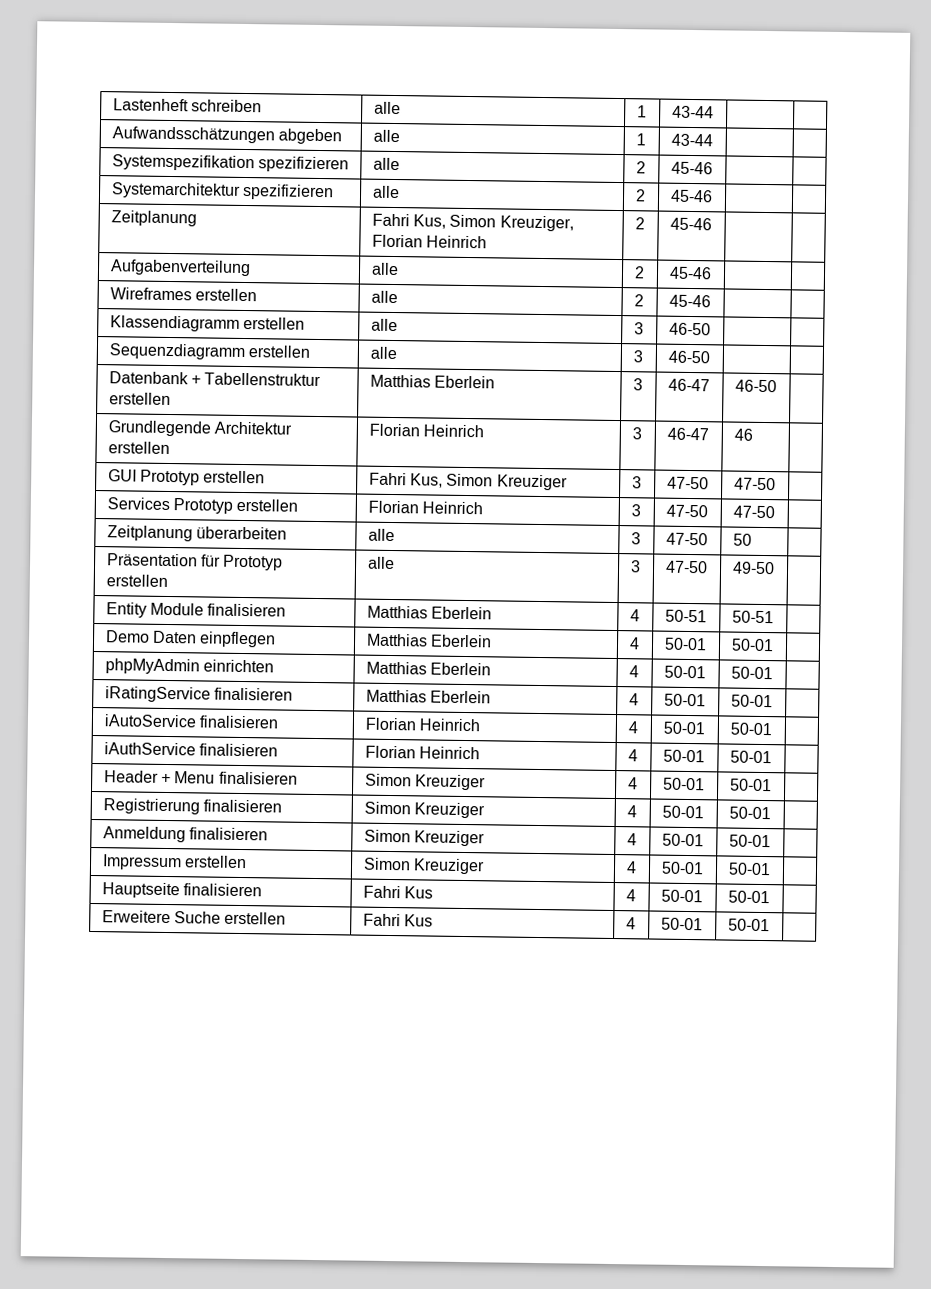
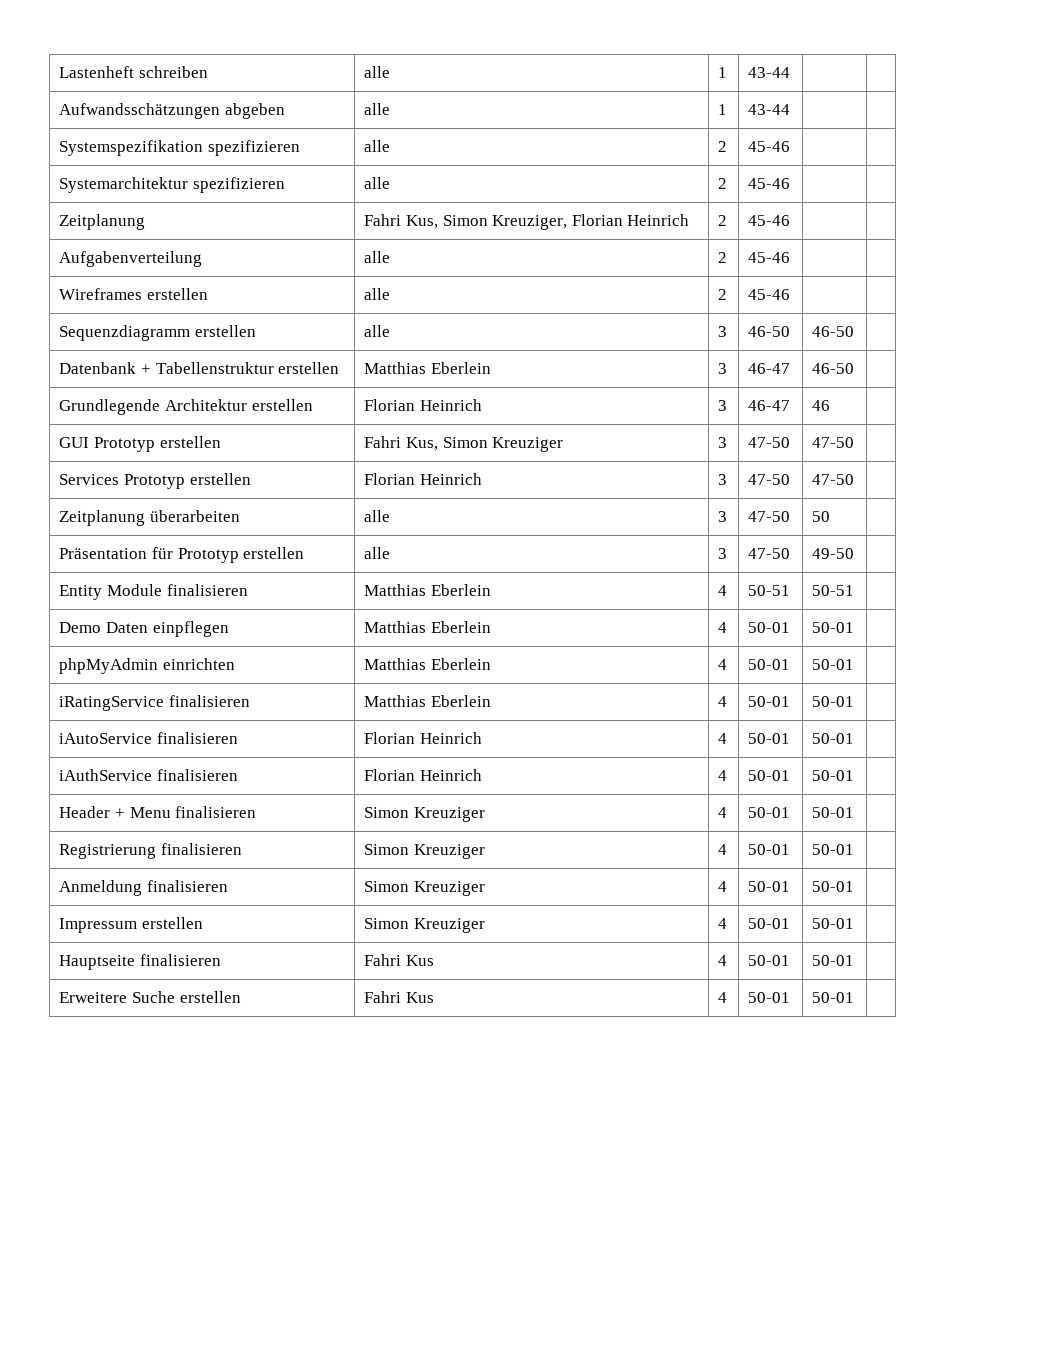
[109,315,305,332] [370,318,398,332] [633,322,644,335] [668,322,711,336] // Klassendiagramm erstellen | alle | 3 | 46-50 | | -> (791, 294) none
(710, 357) none -> [812,326,855,337] 46-50

